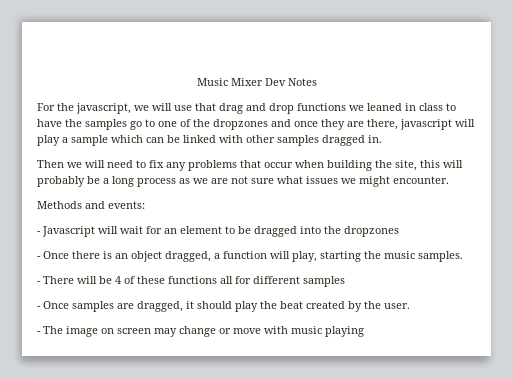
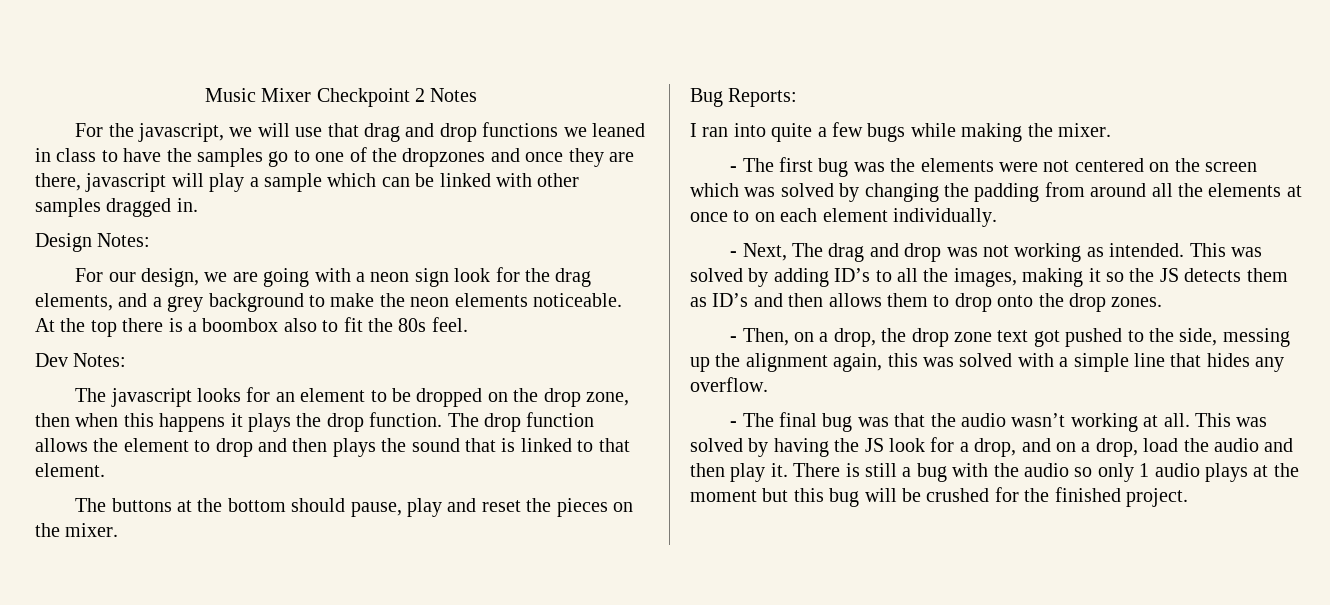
[264,78,286,86] Dev -> [316,88,425,107] Checkpoint 2
[37,160,463,171] [37,176,449,187] [37,201,145,209] [37,226,143,237] Then we will need to fix any problems that occur when building the site, this will probably be a long process as we are not sure what issues we might encounter. // Methods and events: // - Javascript will wait -> [35,233,151,252] [75,267,592,287] [35,293,622,312] [35,317,468,337] [35,353,127,367] [75,388,241,407] Design Notes: // For our design, we are going with a neon sign look for the drag elements, and a grey background to make the neon elements noticeable. At the top there is a boombox also to fit the 80s feel. // Dev Notes: // The javascript looks
[254,226,399,237] [37,251,463,262] [37,276,345,287] [37,301,410,312] [37,326,364,337] dragged into the dropzones // - Once there is an object dragged, a function will play, starting the music samples. // - There will be 4 of these functions all for different samples // - Once samples are dragged, it should play the beat created by the user. // - The image on screen may change or move with music playing -> [416,388,629,407] [35,412,595,432] [35,438,630,457] [35,463,105,477] [75,498,633,517] [35,523,119,537] [690,88,798,107] [690,122,1111,142] [730,157,1257,177] [690,182,1302,202] [690,208,997,227] [730,243,1262,262] [690,268,1288,287] [690,293,1163,312] [730,328,1290,347] [690,353,1285,372] [690,377,768,392] [730,412,1268,432] [690,437,1294,457] [690,463,1299,482] [690,487,1188,507] dropped on the drop zone, then when this happens it plays the drop function. The drop function allows the element to drop and then plays the sound that is linked to that element. // The buttons at the bottom should pause, play and reset the pieces on the mixer. // Bug Reports: // I ran into quite a few bugs while making the mixer. // - The first bug was the elements were not centered on the screen which was solved by changing the padding from around all the elements at once to on each element individually. // - Next, The drag and drop was not working as intended. This was solved by adding ID’s to all the images, making it so the JS detects them as ID’s and then allows them to drop onto the drop zones. // - Then, on a drop, the drop zone text got pushed to the side, messing up the alignment again, this was solved with a simple line that hides any overflow. // - The final bug was that the audio wasn’t working at all. This was solved by having the JS look for a drop, and on a drop, load the audio and then play it. There is still a bug with the audio so only 1 audio plays at the moment but this bug will be crushed for the finished project.

